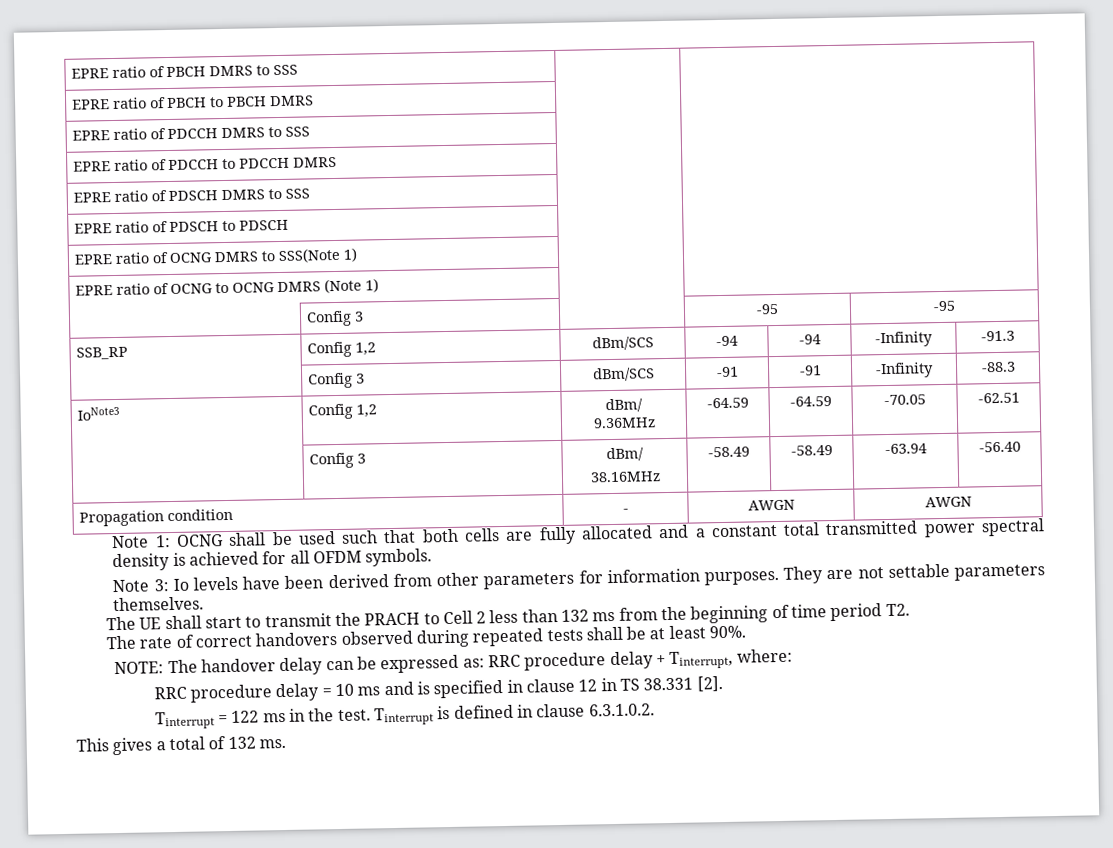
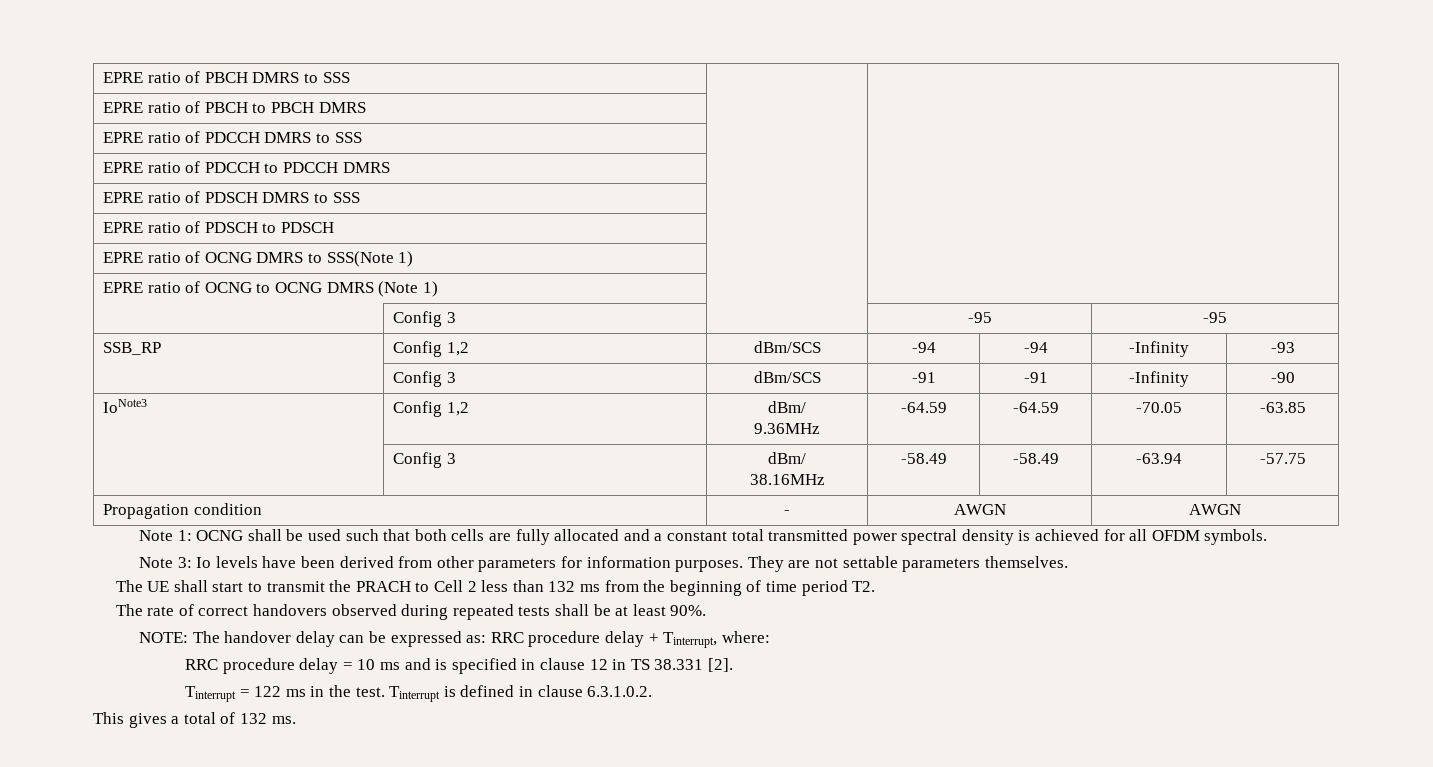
[980,330,1015,342] -91.3 -> [1270,342,1295,353] -93
[980,361,1016,373] -88.3 -> [1270,372,1295,383] -90
[977,392,1020,404] -62.51 -> [1259,402,1306,413] -63.85
[978,441,1021,453] -56.40 -> [1259,453,1306,464] -57.75

